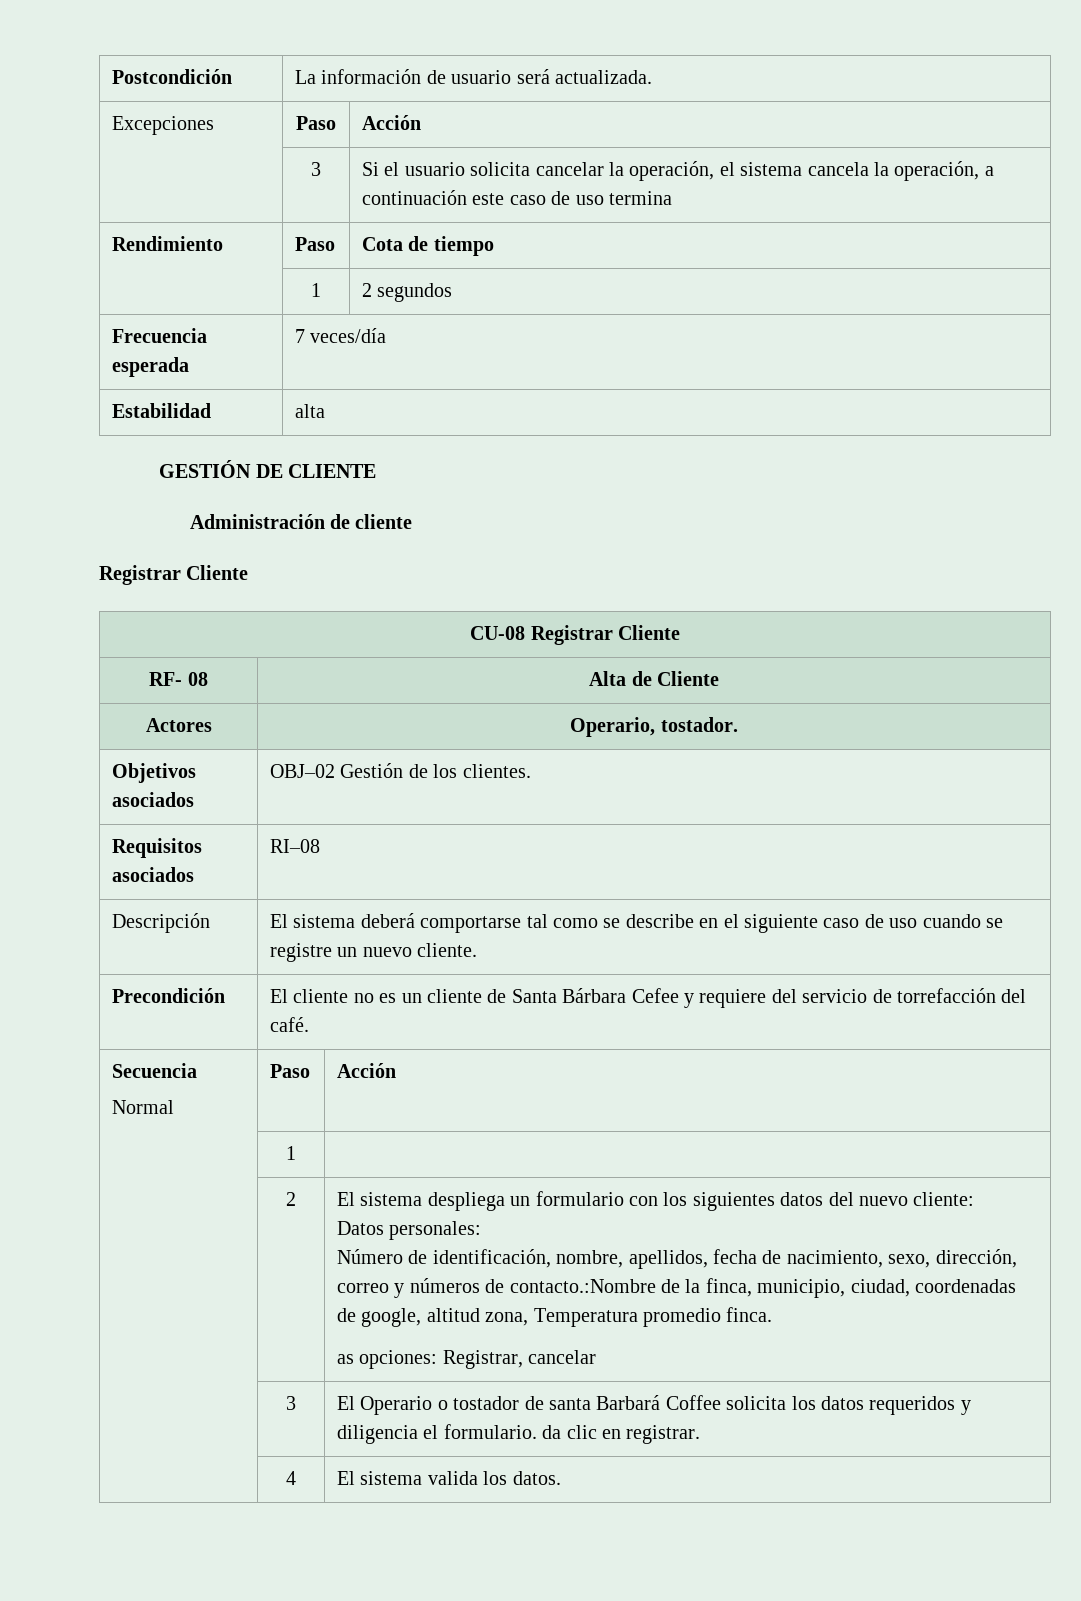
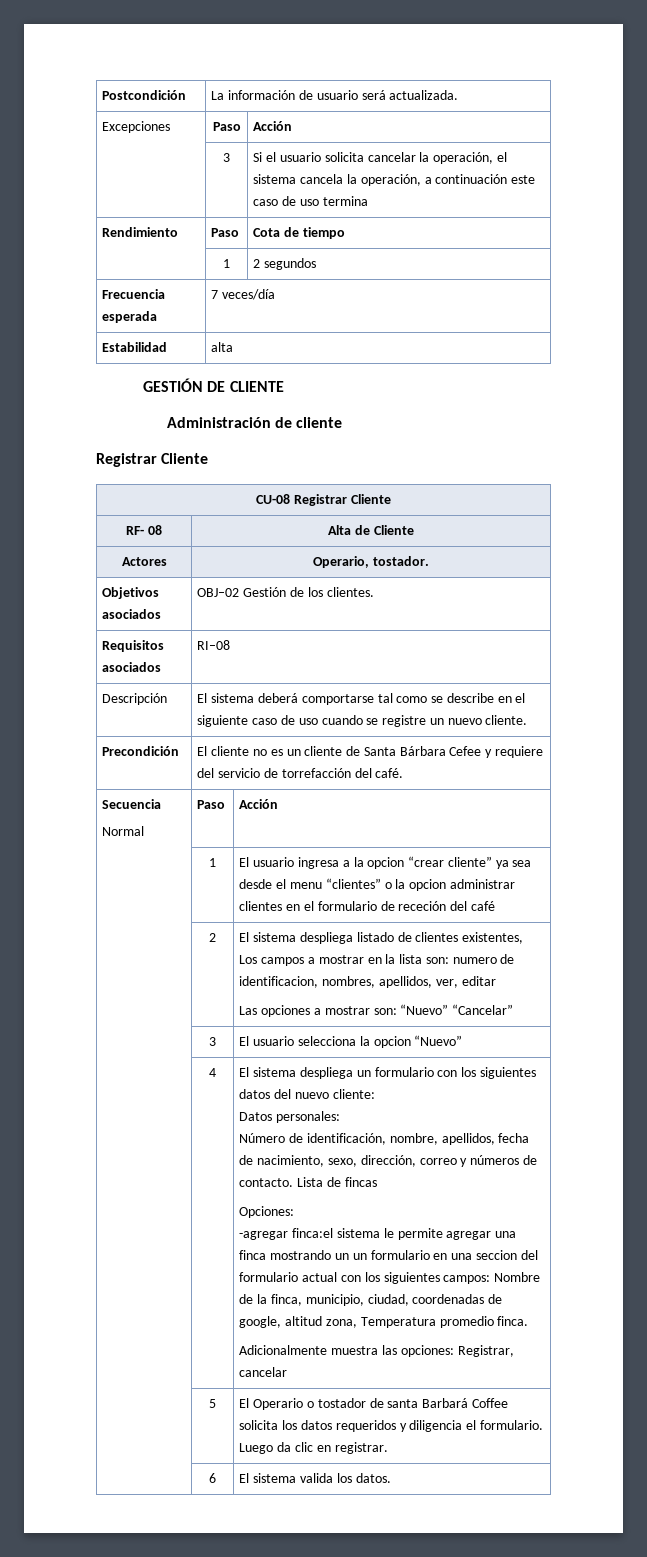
[286,1192,296,1206] // | 2 -> [239,856,532,869] [239,878,515,891] [239,901,495,911] [209,933,216,942] [239,932,524,944] [239,954,515,966] [239,976,496,988] [239,1004,514,1017] [209,1037,216,1046] [239,1035,463,1048] [209,1068,216,1077] El usuario ingresa a la opcion “crear cliente” ya sea desde el menu “clientes” o la opcion administrar clientes en el formulario de receción del café // | 2 | El sistema despliega listado de clientes existentes, Los campos a mostrar en la lista son: numero de identificacion, nombres, apellidos, ver, editar // Las opciones a mostrar son: “Nuevo” “Cancelar” // | 3 | El usuario selecciona la opcion “Nuevo” // | 4
[509,1279,656,1293] contacto.:Nombre -> [239,1177,377,1187] [239,1206,295,1218] [239,1228,517,1240] [239,1250,538,1260] [239,1272,541,1284] contacto. Lista de fincas // Opciones: // -agregar finca:el sistema le permite agregar una finca mostrando un un formulario en una seccion del formulario actual con los siguientes campos: Nombre
[336,1354,354,1364] as -> [239,1345,397,1355] Adicionalmente muestra las
[286,1396,296,1410] 3 -> [209,1399,216,1408] 5
(537, 1431) none -> [239,1443,274,1454] Luego
[286,1471,296,1485] 4 -> [209,1473,216,1483] 6

